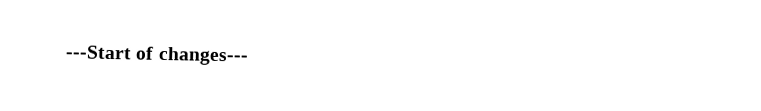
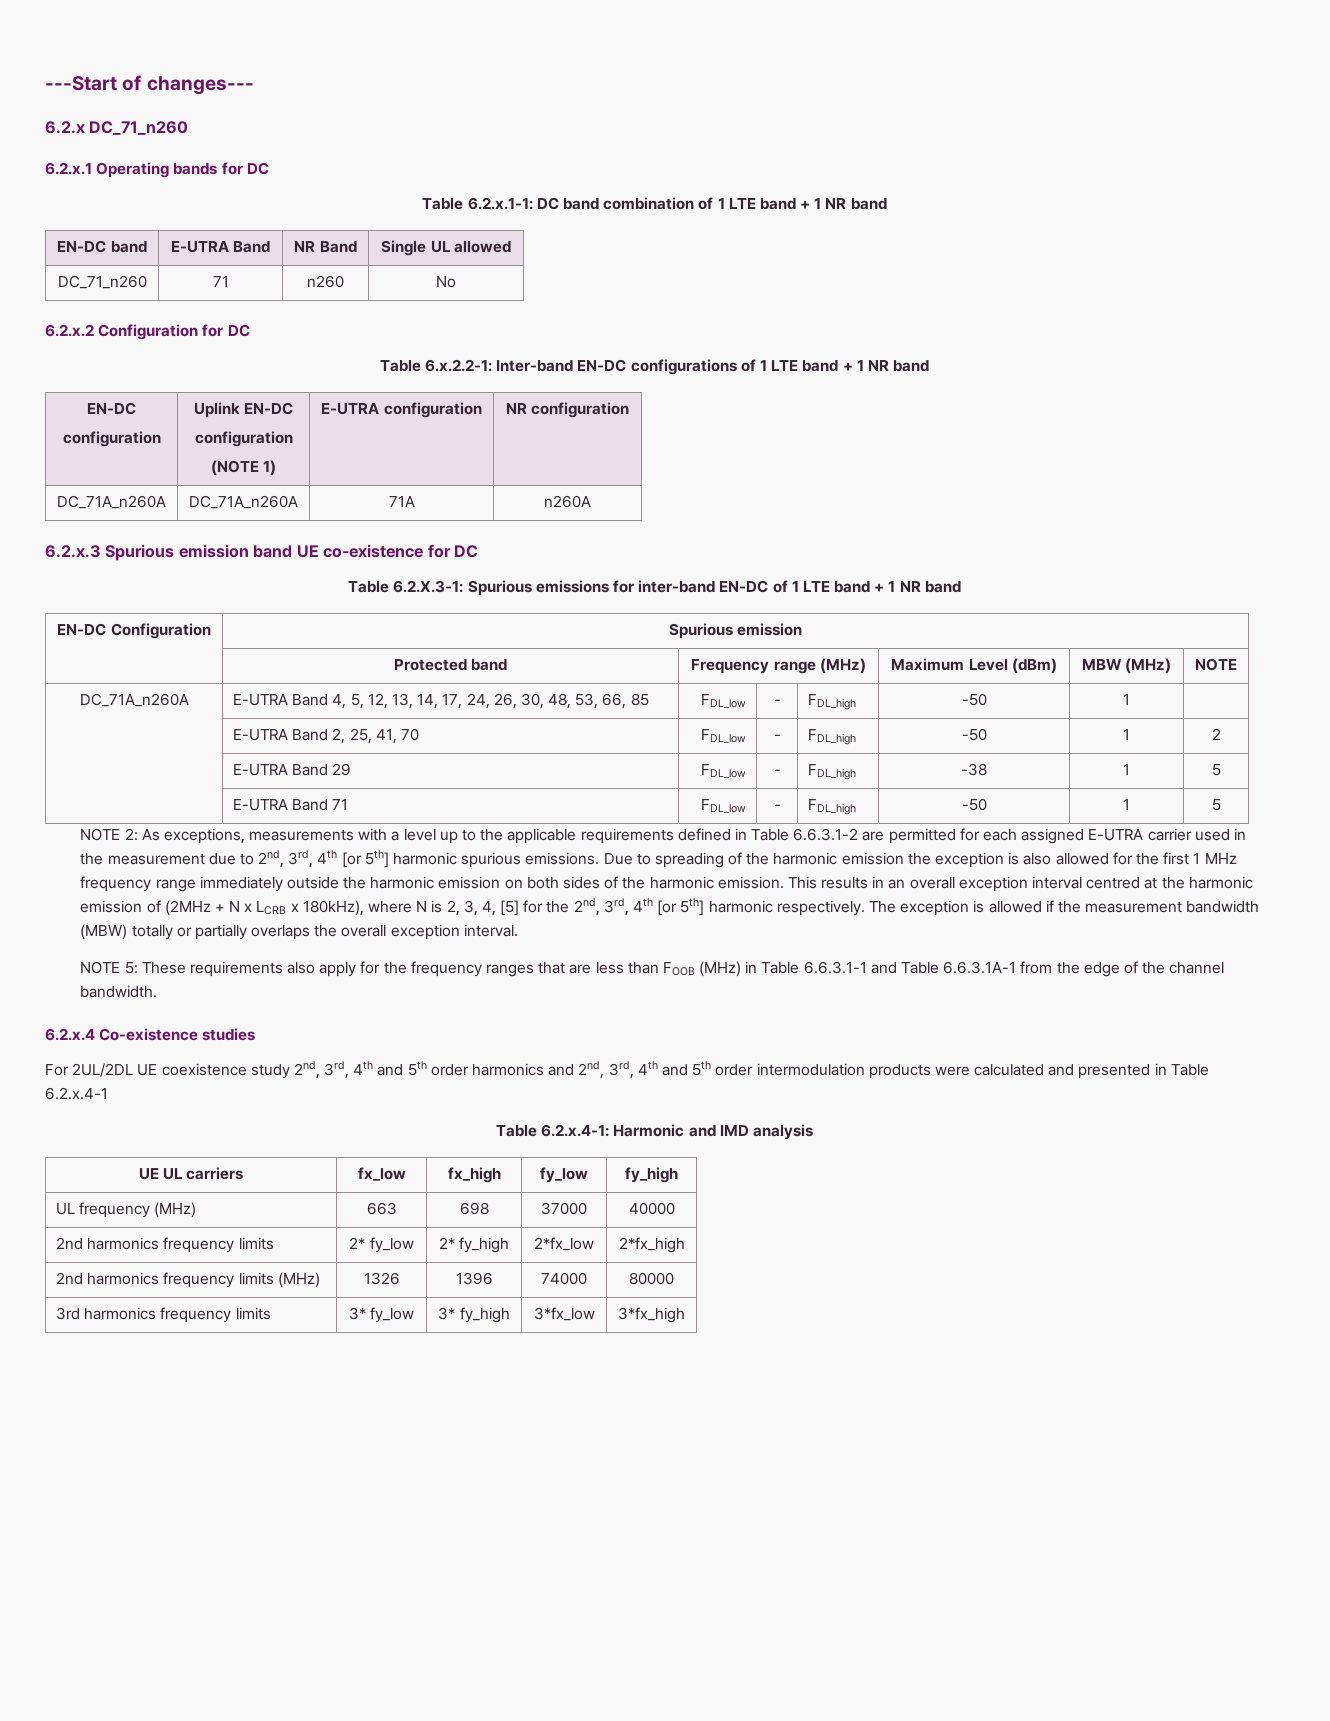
(249, 56) none -> [45,121,189,135] [45,162,269,178] [422,197,887,210] [57,240,147,253] [170,241,271,253] [294,241,357,253] [381,240,511,256] [57,275,147,289] [212,276,229,287] [307,275,344,288] [436,276,457,288] [45,324,250,340] [379,359,930,375] [87,402,136,415] [62,431,161,447] [193,402,294,418] [194,431,293,447] [210,460,277,476] [321,402,482,418] [505,402,630,418] [57,495,166,509] [189,495,298,509] [388,496,415,507] [544,495,591,508] [45,544,479,561] [348,580,961,596] [57,623,211,639] [668,623,803,639] [393,659,508,671] [691,658,866,674] [891,658,1057,674] [1081,658,1172,674] [1195,658,1237,671] [79,693,189,707] [233,693,649,709] [700,694,746,708] [773,699,781,705] [808,694,857,710] [961,693,987,706] [1123,694,1130,705] [233,728,419,744] [700,729,746,743] [773,734,781,740] [808,729,857,745] [961,728,987,741] [1123,729,1130,740] [1211,728,1221,740] [233,763,352,776] [700,764,746,778] [773,769,781,775] [808,764,857,780] [961,763,987,776] [1123,764,1130,775] [1211,764,1221,776] [233,799,349,811] [700,799,746,813] [773,804,781,810] [808,799,857,815] [961,798,987,811] [1123,799,1130,810] [1211,799,1221,811] [80,828,1246,844] [80,850,1237,868] [80,876,1253,892] [80,898,1260,916] [80,924,518,940] [80,961,1225,977] [80,985,158,998] [45,1028,256,1041] [45,1061,1209,1079] [45,1087,108,1100] [496,1124,813,1140] [138,1167,244,1180] [357,1167,406,1181] [447,1167,501,1183] [540,1167,588,1183] [625,1167,678,1183] [56,1202,197,1218] [366,1202,397,1215] [459,1202,489,1215] [541,1202,587,1215] [628,1202,675,1215] [56,1237,274,1253] [349,1237,414,1253] [438,1237,510,1253] [534,1237,594,1251] [618,1237,685,1253] [56,1272,320,1288] [363,1272,400,1285] [455,1272,493,1285] [541,1272,587,1285] [629,1272,674,1285] [56,1307,271,1323] [348,1307,415,1323] [438,1307,510,1323] [533,1307,595,1321] [618,1307,685,1323] // 6.2.x DC_71_n260 // 6.2.x.1 Operating bands for DC // Table 6.2.x.1-1: DC band combination of 1 LTE band + 1 NR band // EN-DC band | E-UTRA Band | NR Band | Single UL allowed // DC_71_n260 | 71 | n260 | No // 6.2.x.2 Configuration for DC // Table 6.x.2.2-1: Inter-band EN-DC configurations of 1 LTE band + 1 NR band // EN-DC // configuration | Uplink EN-DC // configuration // (NOTE 1) | E-UTRA configuration | NR configuration // DC_71A_n260A | DC_71A_n260A | 71A | n260A // 6.2.x.3 Spurious emission band UE co-existence for DC // Table 6.2.X.3-1: Spurious emissions for inter-band EN-DC of 1 LTE band + 1 NR band // EN-DC Configuration | Spurious emission // | Protected band | Frequency range (MHz) | Maximum Level (dBm) | MBW (MHz) | NOTE // DC_71A_n260A | E-UTRA Band 4, 5, 12, 13, 14, 17, 24, 26, 30, 48, 53, 66, 85 | FDL_low | - | FDL_high | -50 | 1 | // | E-UTRA Band 2, 25, 41, 70 | FDL_low | - | FDL_high | -50 | 1 | 2 // | E-UTRA Band 29 | FDL_low | - | FDL_high | -38 | 1 | 5 // | E-UTRA Band 71 | FDL_low | - | FDL_high | -50 | 1 | 5 // NOTE 2: As exceptions, measurements with a level up to the applicable requirements defined in Table 6.6.3.1-2 are permitted for each assigned E-UTRA carrier used in the measurement due to 2nd, 3rd, 4th [or 5th] harmonic spurious emissions. Due to spreading of the harmonic emission the exception is also allowed for the first 1 MHz frequency range immediately outside the harmonic emission on both sides of the harmonic emission. This results in an overall exception interval centred at the harmonic emission of (2MHz + N x LCRB x 180kHz), where N is 2, 3, 4, [5] for the 2nd, 3rd, 4th [or 5th] harmonic respectively. The exception is allowed if the measurement bandwidth (MBW) totally or partially overlaps the overall exception interval. // NOTE 5: These requirements also apply for the frequency ranges that are less than FOOB (MHz) in Table 6.6.3.1-1 and Table 6.6.3.1A-1 from the edge of the channel bandwidth. // 6.2.x.4 Co-existence studies // For 2UL/2DL UE coexistence study 2nd, 3rd, 4th and 5th order harmonics and 2nd, 3rd, 4th and 5th order intermodulation products were calculated and presented in Table 6.2.x.4-1 // Table 6.2.x.4-1: Harmonic and IMD analysis // UE UL carriers | fx_low | fx_high | fy_low | fy_high // UL frequency (MHz) | 663 | 698 | 37000 | 40000 // 2nd harmonics frequency limits | 2* fy_low | 2* fy_high | 2*fx_low | 2*fx_high // 2nd harmonics frequency limits (MHz) | 1326 | 1396 | 74000 | 80000 // 3rd harmonics frequency limits | 3* fy_low | 3* fy_high | 3*fx_low | 3*fx_high

